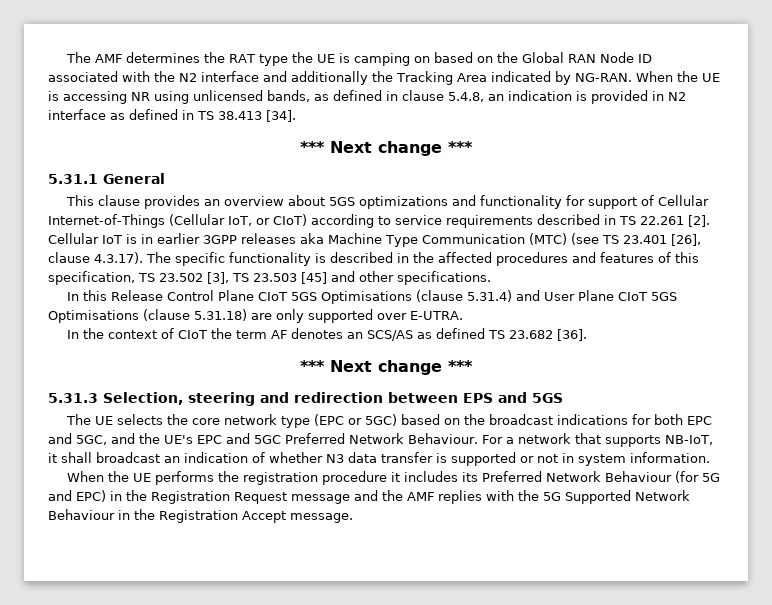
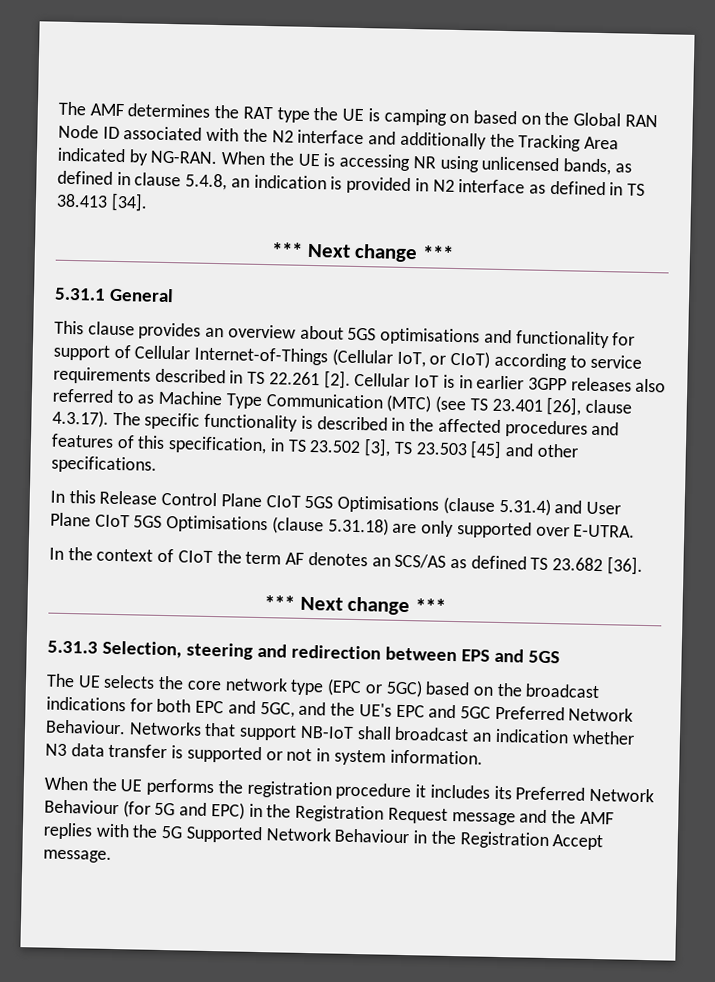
[358,196,448,209] optimizations -> [380,327,481,346] optimisations
[300,233,324,244] aka -> [635,378,667,393] [52,388,155,404] also referred to as
(135, 278) none -> [269,438,285,452] in
[481,433,713,447] [48,453,57,463] For a network that supports NB-IoT, it -> [128,721,354,741] Networks that support NB-IoT
[252,452,265,463] of -> (569, 736) none

